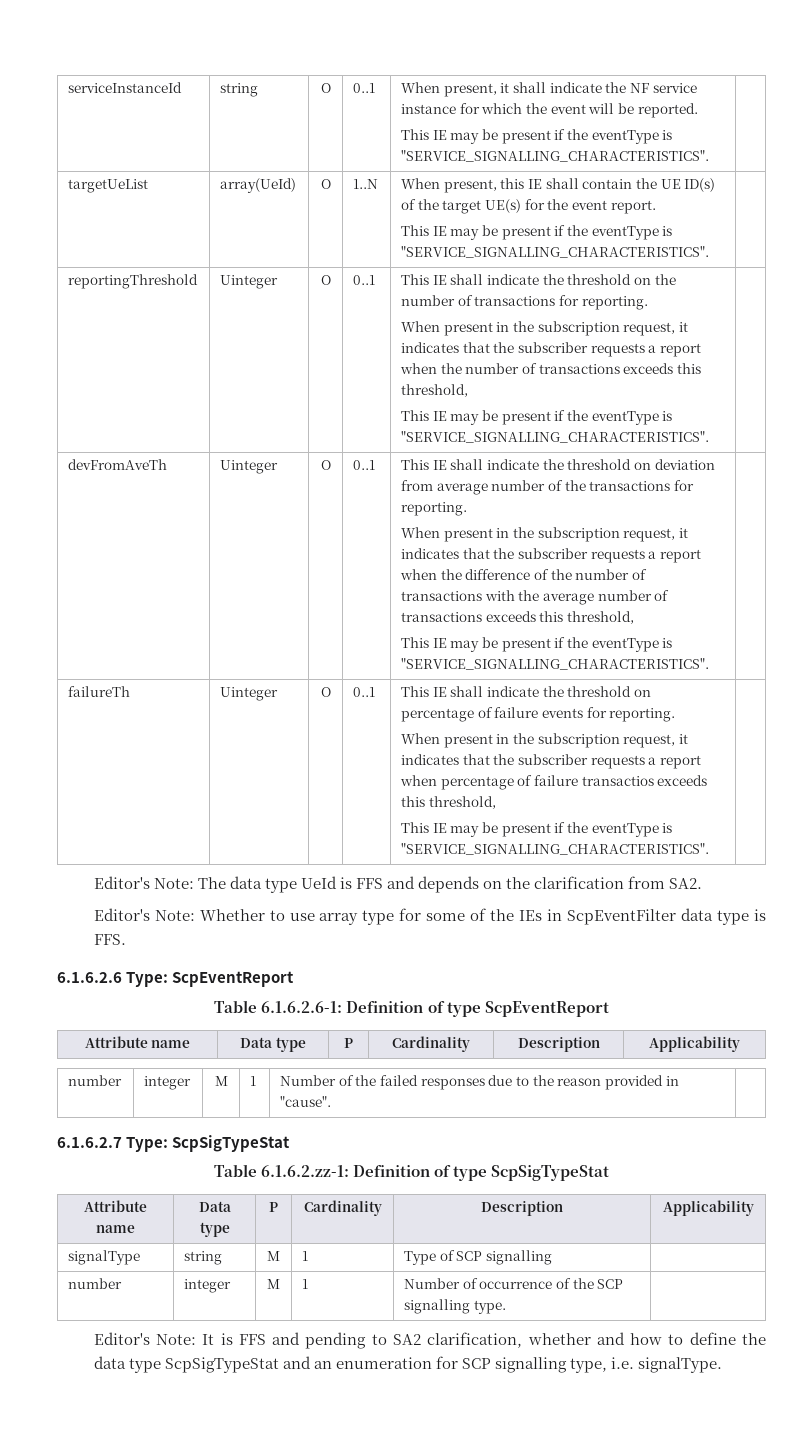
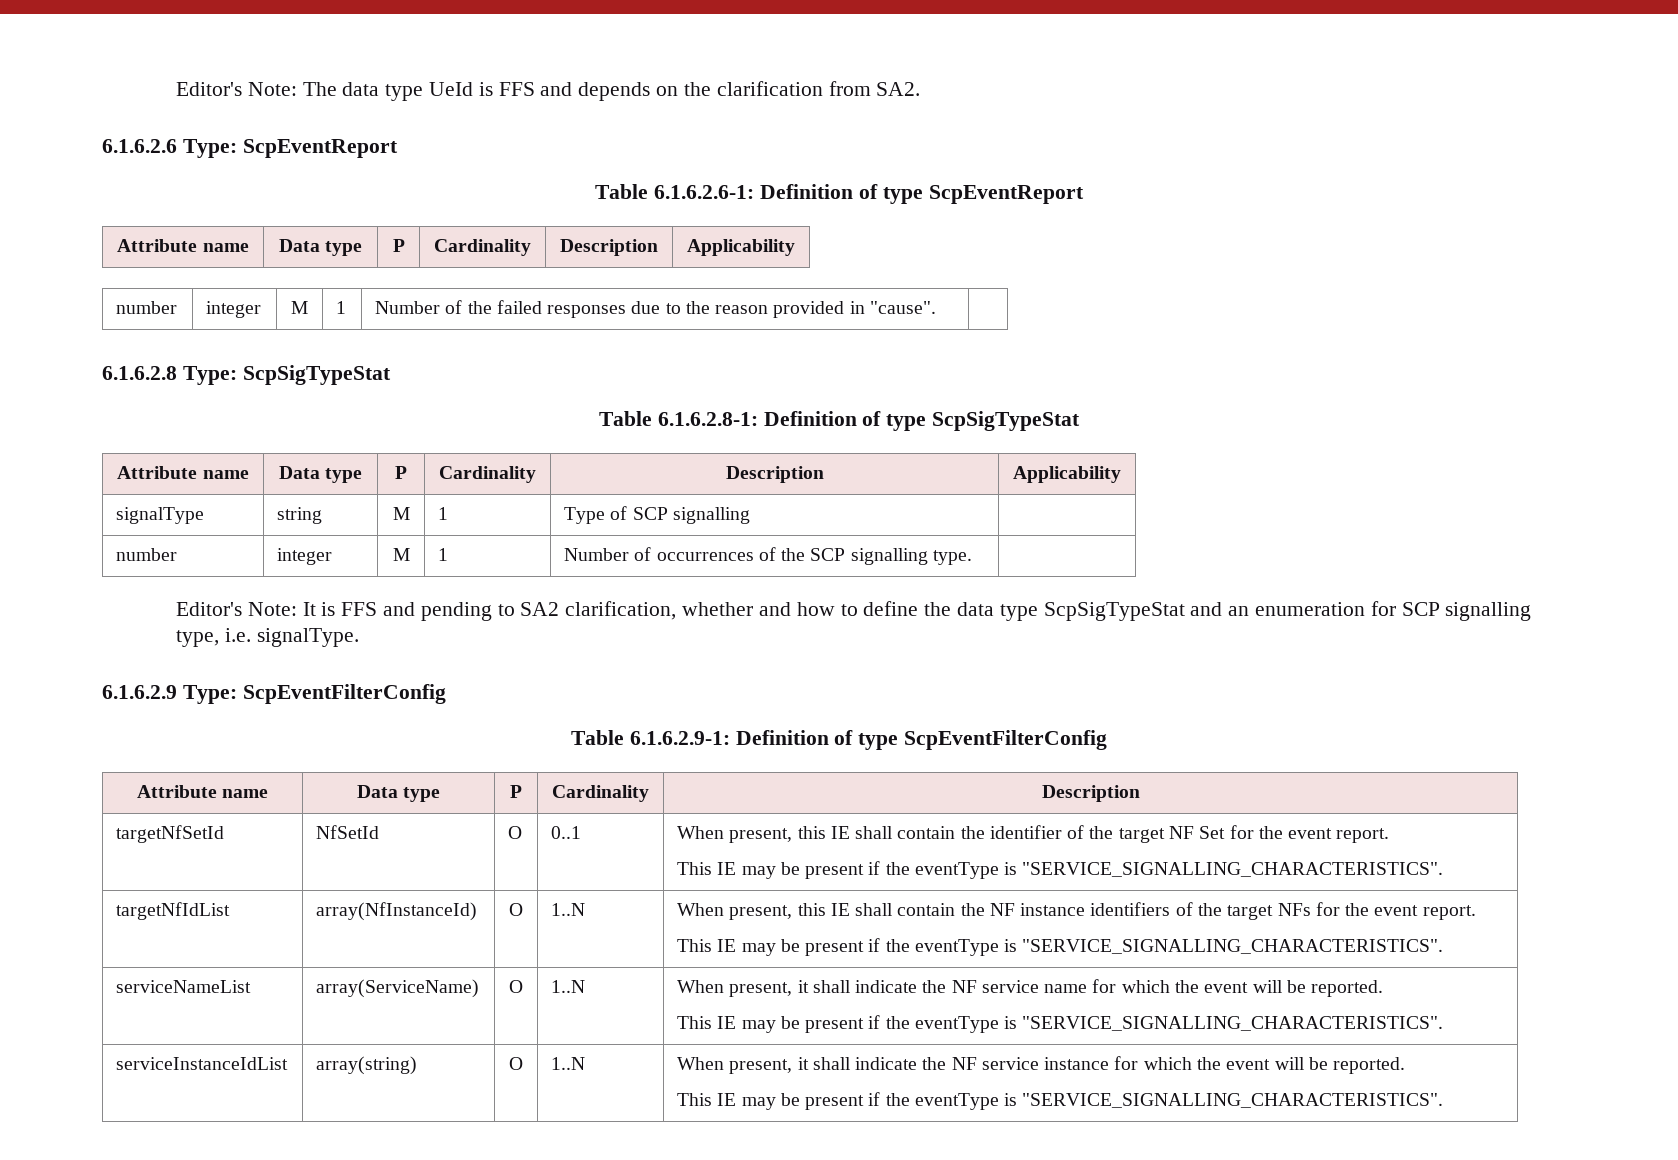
[68,82,183,93] [220,83,259,97] [320,83,331,93] [353,83,376,93] [401,82,697,97] [401,103,698,118] [401,129,673,144] [401,150,710,162] [68,179,149,193] [220,178,297,193] [320,179,331,189] [353,179,379,189] [401,178,716,193] [401,199,656,214] [401,225,673,240] [401,246,710,258] [68,274,199,289] [220,275,279,289] [320,275,331,285] [353,275,376,285] [401,274,676,285] [401,295,648,310] [401,321,689,336] [401,342,702,357] [400,363,702,374] [401,384,469,397] [401,410,673,425] [401,431,710,443] [68,459,168,470] [220,460,279,474] [320,460,331,470] [353,460,376,470] [401,459,715,470] [401,480,695,495] [401,502,468,516] [401,527,689,542] [401,548,702,563] [400,569,648,580] [401,590,670,605] [401,611,635,624] [401,637,673,652] [401,658,710,670] [68,686,131,697] [220,687,279,701] [320,687,331,697] [353,687,376,697] [401,686,652,697] [401,707,676,722] [401,733,689,748] [401,754,702,769] [400,775,708,790] [401,796,496,809] [401,822,673,837] [401,843,710,855] serviceInstanceId | string | O | 0..1 | When present, it shall indicate the NF service instance for which the event will be reported. // This IE may be present if the eventType is "SERVICE_SIGNALLING_CHARACTERISTICS". | // targetUeList | array(UeId) | O | 1..N | When present, this IE shall contain the UE ID(s) of the target UE(s) for the event report. // This IE may be present if the eventType is "SERVICE_SIGNALLING_CHARACTERISTICS". | // reportingThreshold | Uinteger | O | 0..1 | This IE shall indicate the threshold on the number of transactions for reporting. // When present in the subscription request, it indicates that the subscriber requests a report when the number of transactions exceeds this threshold, // This IE may be present if the eventType is "SERVICE_SIGNALLING_CHARACTERISTICS". | // devFromAveTh | Uinteger | O | 0..1 | This IE shall indicate the threshold on deviation from average number of the transactions for reporting. // When present in the subscription request, it indicates that the subscriber requests a report when the difference of the number of transactions with the average number of transactions exceeds this threshold, // This IE may be present if the eventType is "SERVICE_SIGNALLING_CHARACTERISTICS". | // failureTh | Uinteger | O | 0..1 | This IE shall indicate the threshold on percentage of failure events for reporting. // When present in the subscription request, it indicates that the subscriber requests a report when percentage of failure transactios exceeds this threshold, // This IE may be present if the eventType is "SERVICE_SIGNALLING_CHARACTERISTICS". | // -> (176, 89) none
[93,908,767,925] [93,934,126,945] // Editor's Note: Whether to use array type for some of the IEs in ScpEventFilter data type is FFS. -> (921, 89) none
[57,1137,122,1148] 6.1.6.2.7 -> [102,366,177,380] 6.1.6.2.8
[260,1165,349,1177] 6.1.6.2.zz-1: -> [657,412,758,426] 6.1.6.2.8-1:
[479,1281,553,1289] occurrence -> [656,552,754,561] occurrences
(723, 1365) none -> [102,684,446,704] [570,730,1108,750] [136,785,269,798] [356,785,441,802] [510,785,522,798] [552,785,649,802] [1041,785,1140,802] [116,825,225,843] [316,825,380,839] [508,826,523,839] [551,826,582,839] [677,825,1390,843] [677,861,1444,879] [116,902,231,920] [316,902,478,921] [509,903,523,916] [551,903,586,916] [677,902,1476,920] [677,938,1444,956] [116,980,252,993] [316,979,480,998] [509,980,523,993] [551,980,586,993] [677,979,1384,997] [677,1015,1444,1033] [116,1057,289,1070] [316,1056,418,1075] [509,1057,523,1070] [551,1057,586,1070] [677,1056,1406,1074] [677,1092,1444,1110] // 6.1.6.2.9 Type: ScpEventFilterConfig // Table 6.1.6.2.9-1: Definition of type ScpEventFilterConfig // Attribute name | Data type | P | Cardinality | Description // targetNfSetId | NfSetId | O | 0..1 | When present, this IE shall contain the identifier of the target NF Set for the event report. // This IE may be present if the eventType is "SERVICE_SIGNALLING_CHARACTERISTICS". // targetNfIdList | array(NfInstanceId) | O | 1..N | When present, this IE shall contain the NF instance identifiers of the target NFs for the event report. // This IE may be present if the eventType is "SERVICE_SIGNALLING_CHARACTERISTICS". // serviceNameList | array(ServiceName) | O | 1..N | When present, it shall indicate the NF service name for which the event will be reported. // This IE may be present if the eventType is "SERVICE_SIGNALLING_CHARACTERISTICS". // serviceInstanceIdList | array(string) | O | 1..N | When present, it shall indicate the NF service instance for which the event will be reported. // This IE may be present if the eventType is "SERVICE_SIGNALLING_CHARACTERISTICS".

